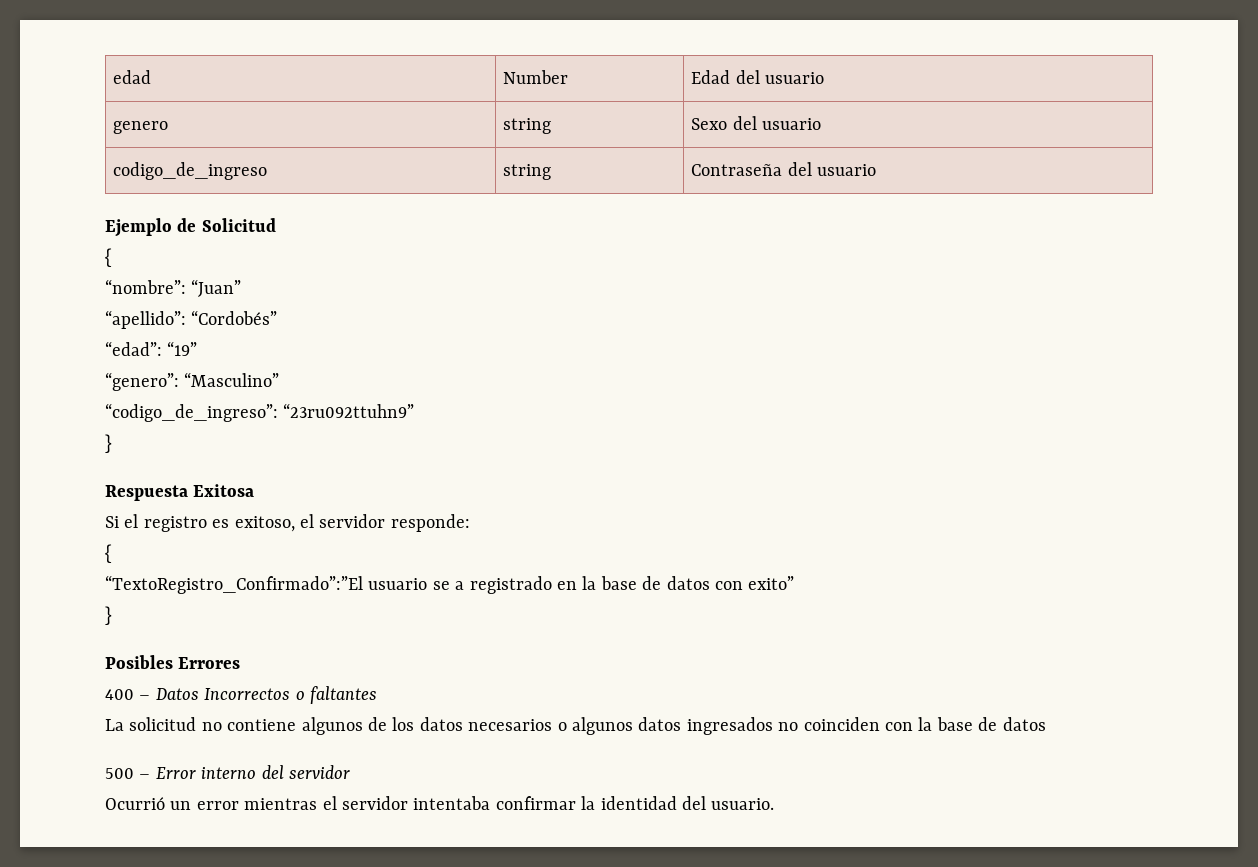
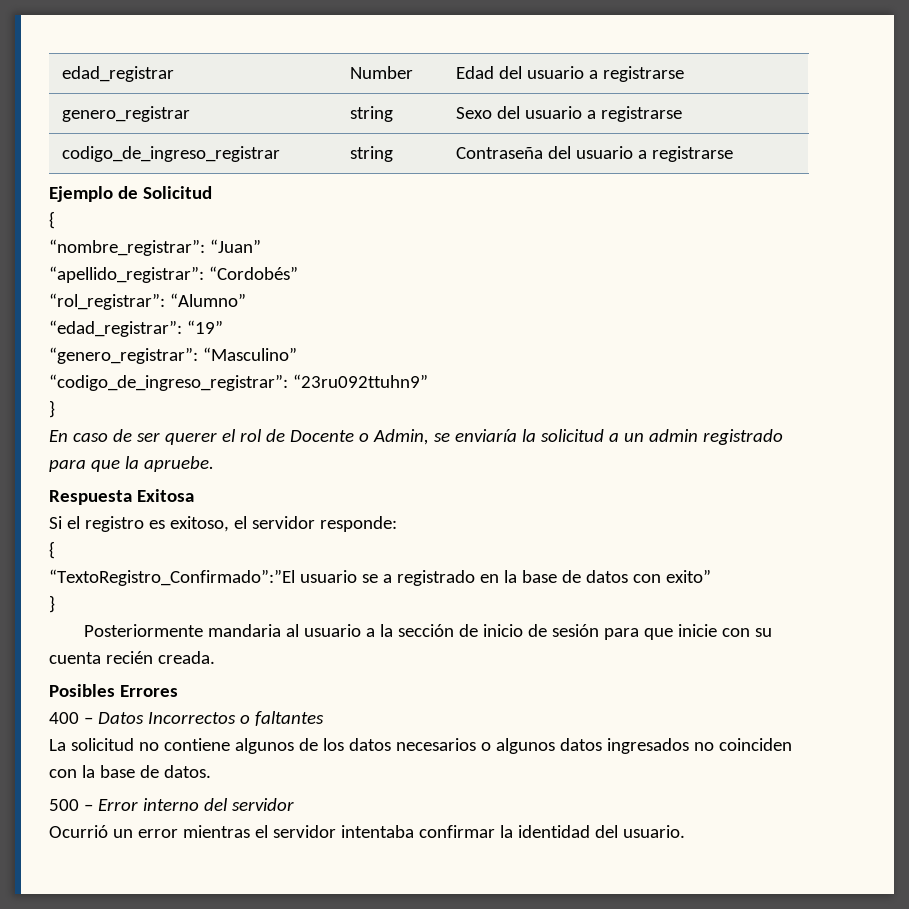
[113,70,152,84] edad -> [62,66,175,82] edad_registrar
[113,121,169,134] // genero -> [589,66,685,82] [62,106,191,122] a registrarse // genero_registrar
[113,162,268,180] // codigo_de_ingreso -> [587,106,683,122] [62,146,281,162] a registrarse // codigo_de_ingreso_registrar
(876, 170) none -> [638,146,734,162] a registrarse
[105,279,186,294] “nombre”: -> [49,239,205,256] “nombre_registrar”:
[105,310,186,329] “apellido”: -> [49,266,204,283] “apellido_registrar”:
[105,341,162,356] “edad”: -> [49,293,246,310] [49,320,182,337] “rol_registrar”: “Alumno” // “edad_registrar”:
[105,372,179,391] “genero”: -> [49,347,198,364] “genero_registrar”:
[105,403,278,422] “codigo_de_ingreso”: -> [49,374,288,391] “codigo_de_ingreso_registrar”:
(112, 443) none -> [49,429,783,445] [49,456,214,472] // En caso de ser querer el rol de Docente o Admin, se enviaría la solicitud a un admin registrado para que la apruebe.
(112, 615) none -> [84,624,773,640] [49,651,215,664] // Posteriormente mandaria al usuario a la sección de inicio de sesión para que inicie con su cuenta recién creada.
[1002,717,1046,731] datos -> [163,765,211,778] datos.

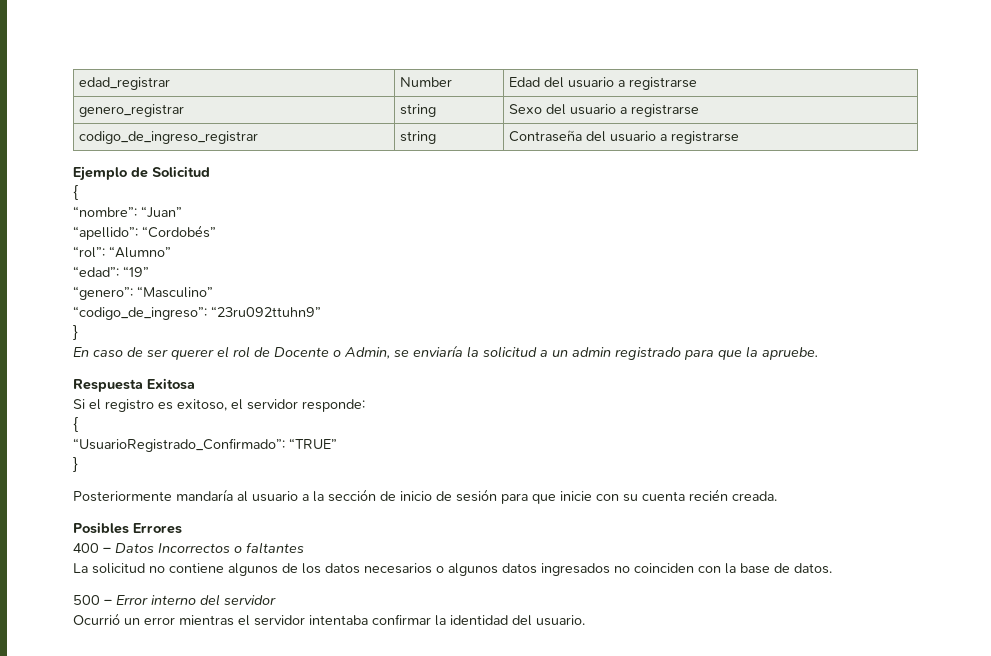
[49,239,205,256] “nombre_registrar”: -> [73,206,137,217] “nombre”:
[49,266,204,283] “apellido_registrar”: -> [73,226,138,240] “apellido”:
[49,293,165,310] “rol_registrar”: -> [73,246,105,258] “rol”:
[49,320,182,337] “edad_registrar”: -> [73,266,119,277] “edad”:
[49,347,198,364] “genero_registrar”: -> [73,286,133,300] “genero”:
[49,374,288,391] “codigo_de_ingreso_registrar”: -> [73,306,207,320] “codigo_de_ingreso”:
[49,569,711,586] “TextoRegistro_Confirmado”:”El usuario se a registrado en la base de datos con exito” -> [73,438,337,452] “UsuarioRegistrado_Confirmado”: “TRUE”
[208,624,282,637] mandaria -> [176,489,233,501] mandaría

